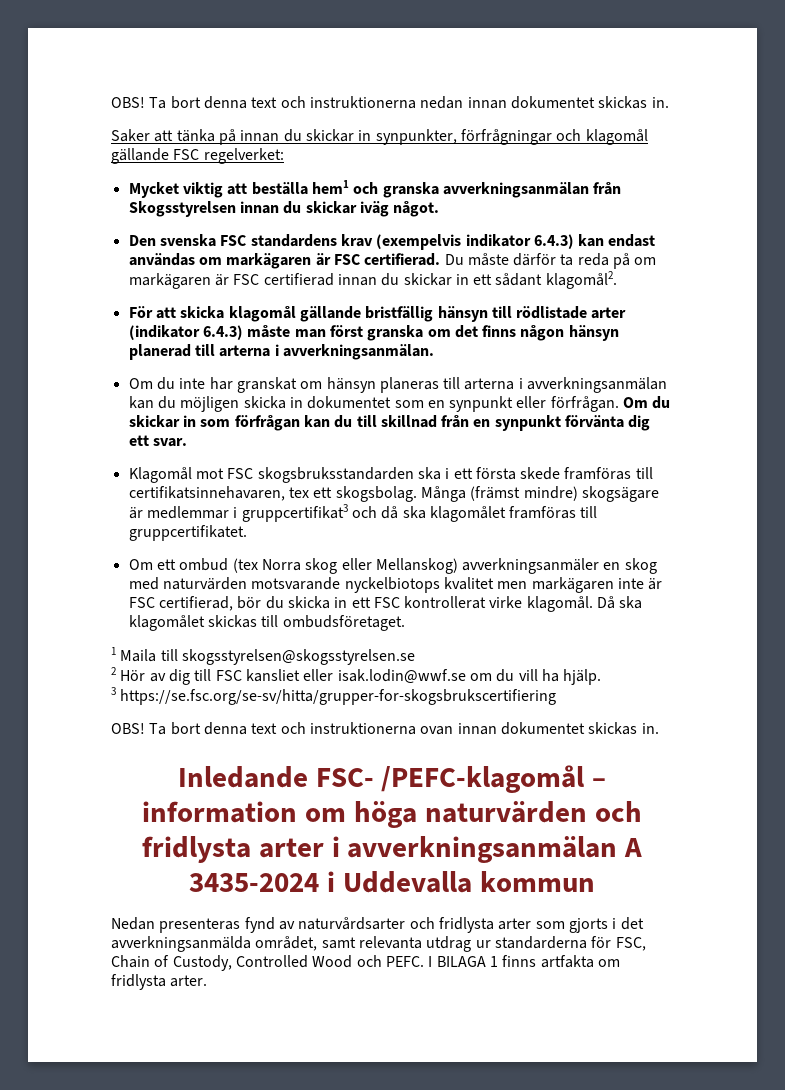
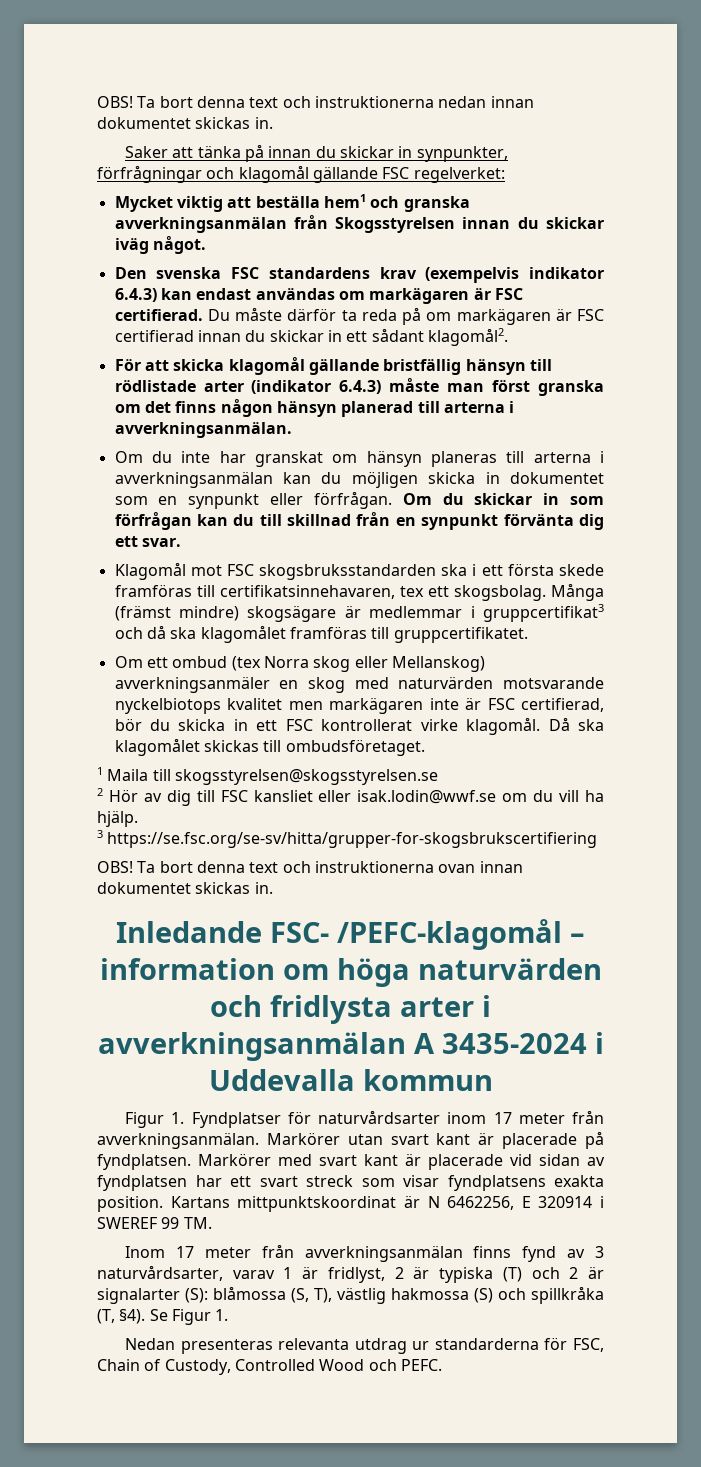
[111,917,644,933] [111,936,356,952] Nedan presenteras fynd av naturvårdsarter och fridlysta arter som gjorts i det avverkningsanmälda området, samt -> [125,1110,604,1128] [97,1131,604,1149] [97,1153,605,1170] [97,1175,604,1191] [97,1195,604,1212] [97,1217,212,1229] [125,1244,604,1262] [97,1265,605,1283] [97,1286,604,1304] [97,1309,229,1325] [125,1338,273,1354] Figur 1. Fyndplatser för naturvårdsarter inom 17 meter från avverkningsanmälan. Markörer utan svart kant är placerade på fyndplatsen. Markörer med svart kant är placerade vid sidan av fyndplatsen har ett svart streck som visar fyndplatsens exakta position. Kartans mittpunktskoordinat är N 6462256, E 320914 i SWEREF 99 TM. // Inom 17 meter från avverkningsanmälan finns fynd av 3 naturvårdsarter, varav 1 är fridlyst, 2 är typiska (T) och 2 är signalarter (S): blåmossa (S, T), västlig hakmossa (S) och spillkråka (T, §4). Se Figur 1. // Nedan presenteras
[428,955,620,968] [111,974,208,990] I BILAGA 1 finns artfakta om fridlysta arter. -> (442, 1365) none

